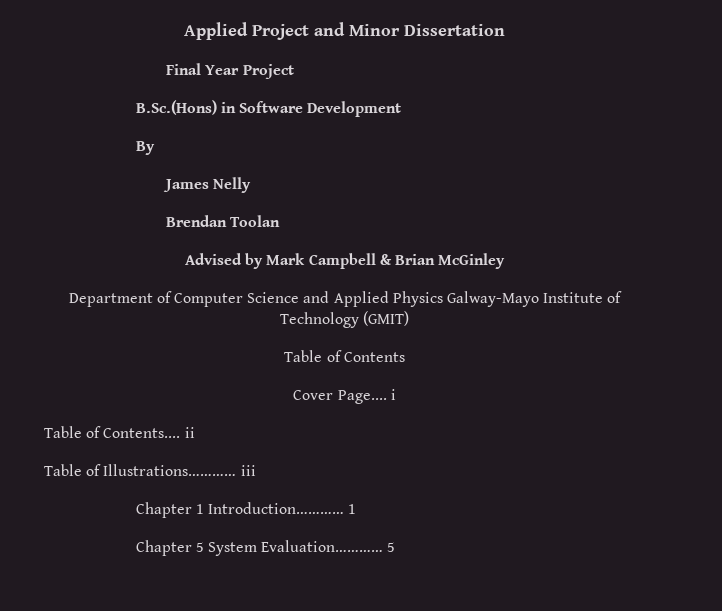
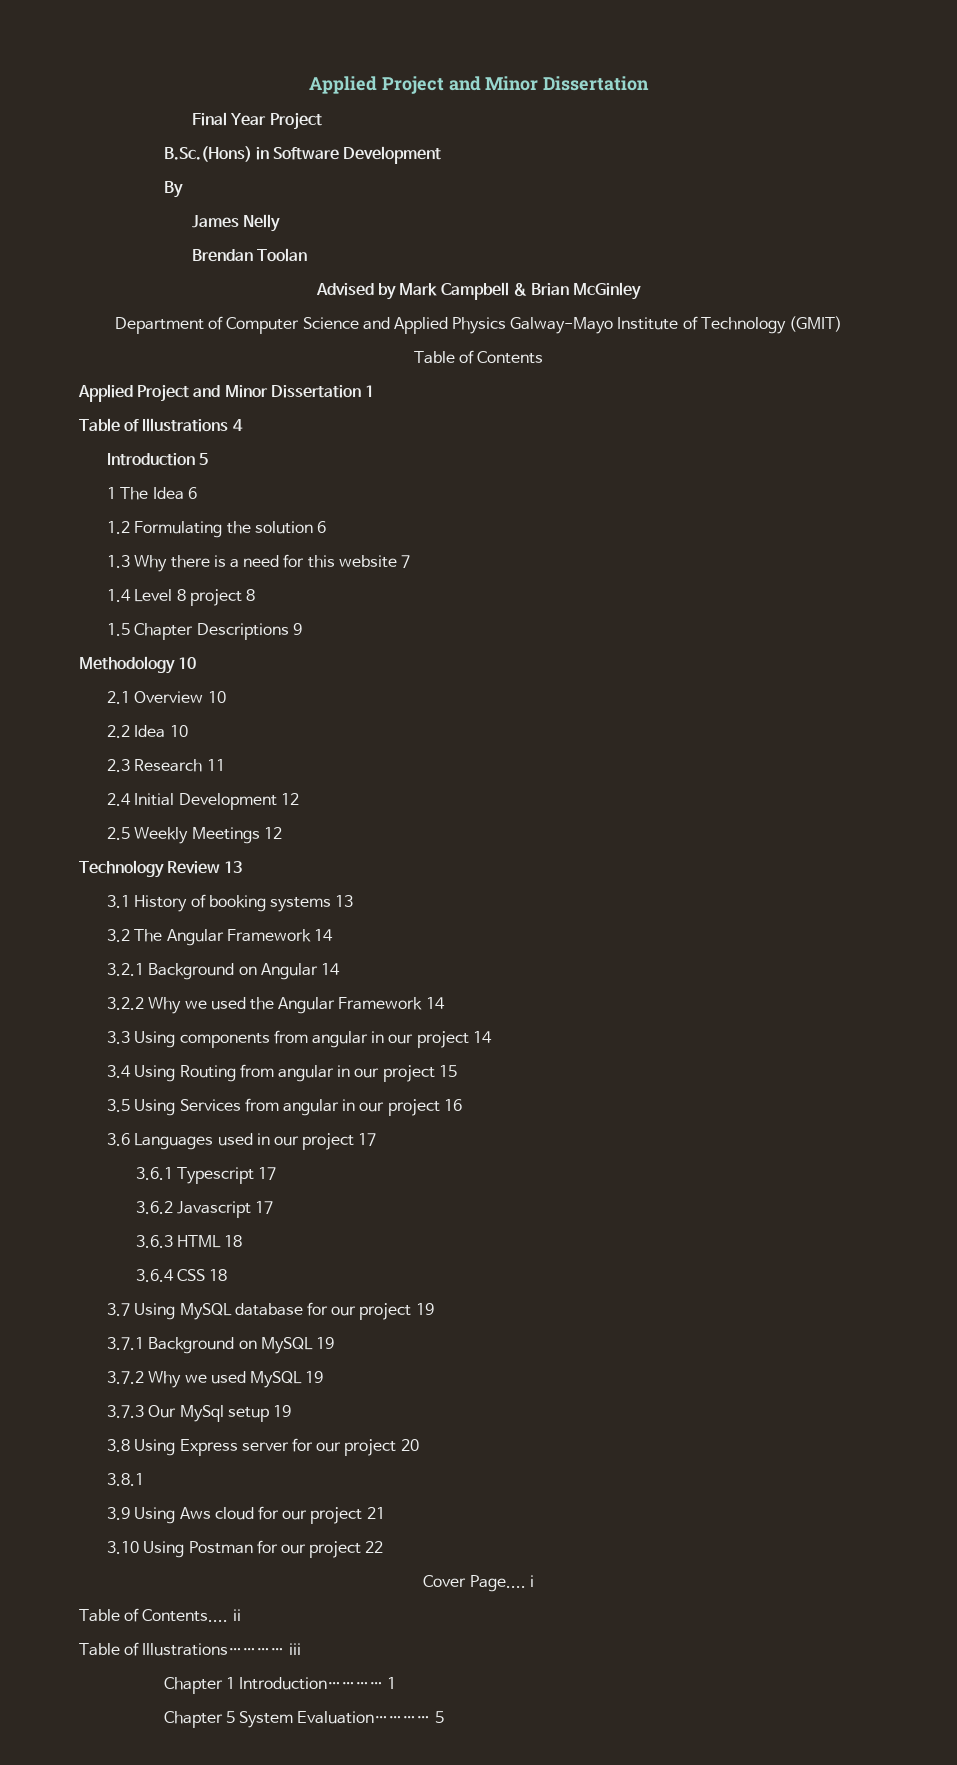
(405, 357) none -> [78,384,374,402] [79,418,243,432] [107,453,209,466] [107,487,197,500] [107,521,327,538] [107,554,410,572] [107,589,256,606] [107,623,302,640] [79,656,197,674] [107,691,226,704] [107,725,188,738] [107,759,225,772] [107,793,299,810] [107,827,282,844] [79,860,243,878] [107,894,354,912] [107,929,334,946] [107,963,341,980] [107,997,445,1014] [107,1030,492,1048] [107,1064,457,1082] [107,1098,462,1116] [107,1133,377,1150] [135,1167,276,1184] [135,1201,273,1218] [135,1235,242,1248] [135,1269,227,1282] [107,1302,434,1320] [107,1337,335,1354] [107,1371,324,1388] [107,1405,292,1422] [107,1438,419,1456] [107,1473,145,1486] [107,1506,385,1524] [107,1540,384,1558] // Applied Project and Minor Dissertation 1 // Table of Illustrations 4 // Introduction 5 // 1 The Idea 6 // 1.2 Formulating the solution 6 // 1.3 Why there is a need for this website 7 // 1.4 Level 8 project 8 // 1.5 Chapter Descriptions 9 // Methodology 10 // 2.1 Overview 10 // 2.2 Idea 10 // 2.3 Research 11 // 2.4 Initial Development 12 // 2.5 Weekly Meetings 12 // Technology Review 13 // 3.1 History of booking systems 13 // 3.2 The Angular Framework 14 // 3.2.1 Background on Angular 14 // 3.2.2 Why we used the Angular Framework 14 // 3.3 Using components from angular in our project 14 // 3.4 Using Routing from angular in our project 15 // 3.5 Using Services from angular in our project 16 // 3.6 Languages used in our project 17 // 3.6.1 Typescript 17 // 3.6.2 Javascript 17 // 3.6.3 HTML 18 // 3.6.4 CSS 18 // 3.7 Using MySQL database for our project 19 // 3.7.1 Background on MySQL 19 // 3.7.2 Why we used MySQL 19 // 3.7.3 Our MySql setup 19 // 3.8 Using Express server for our project 20 // 3.8.1 // 3.9 Using Aws cloud for our project 21 // 3.10 Using Postman for our project 22

